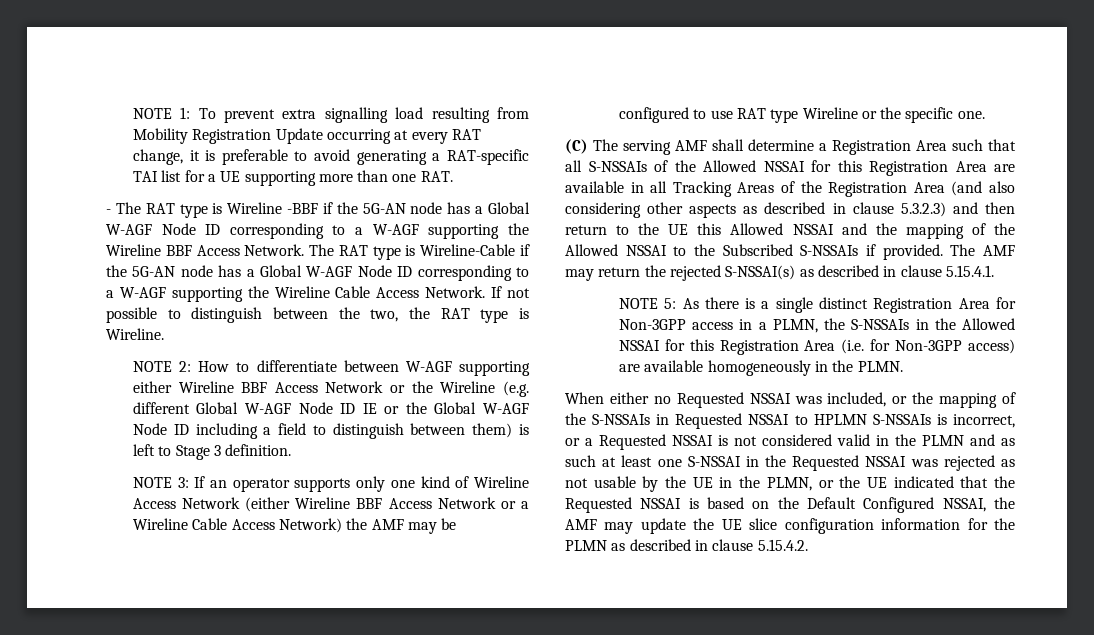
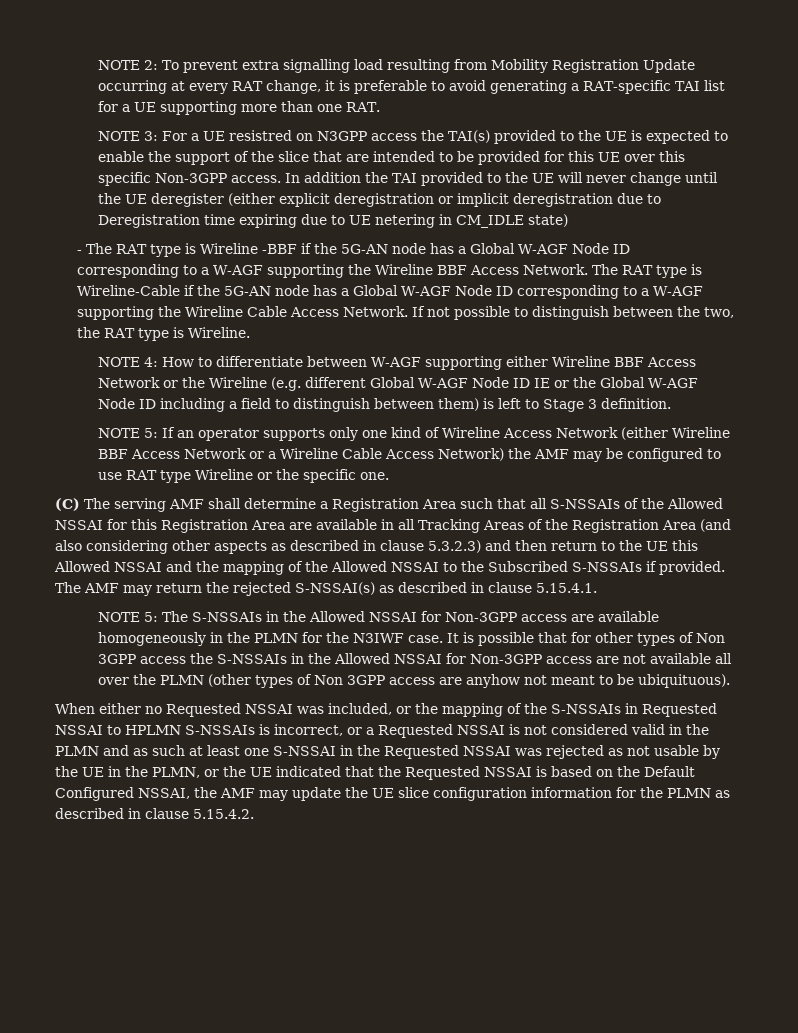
[132,107,191,119] NOTE 1: -> [98,60,159,70] NOTE 2:
(453, 176) none -> [98,130,729,144] [98,151,686,165] [98,172,719,186] [98,193,662,207] [98,214,569,228] // NOTE 3: For a UE resistred on N3GPP access the TAI(s) provided to the UE is expected to enable the support of the slice that are intended to be provided for this UE over this specific Non-3GPP access. In addition the TAI provided to the UE will never change until the UE deregister (either explicit deregistration or implicit deregistration due to Deregistration time expiring due to UE netering in CM_IDLE state)
[179,361,192,372] 2: -> [144,357,159,367] 4:
[177,477,189,488] 3: -> [144,428,159,438] 5:
[682,297,1016,313] [618,319,818,333] As there is a single distinct Registration Area for Non-3GPP access in a PLMN, -> [162,611,660,622] [98,632,726,646] [98,654,187,664] The S-NSSAIs in the Allowed NSSAI for Non-3GPP access are available homogeneously in the PLMN for the N3IWF case. It is possible that for other types of Non 3GPP access
[689,339,1015,355] [618,360,903,376] this Registration Area (i.e. for Non-3GPP access) are available homogeneously in the PLMN. -> [470,653,733,664] [98,674,731,688] Non-3GPP access are not available all over the PLMN (other types of Non 3GPP access are anyhow not meant to be ubiquituous).

